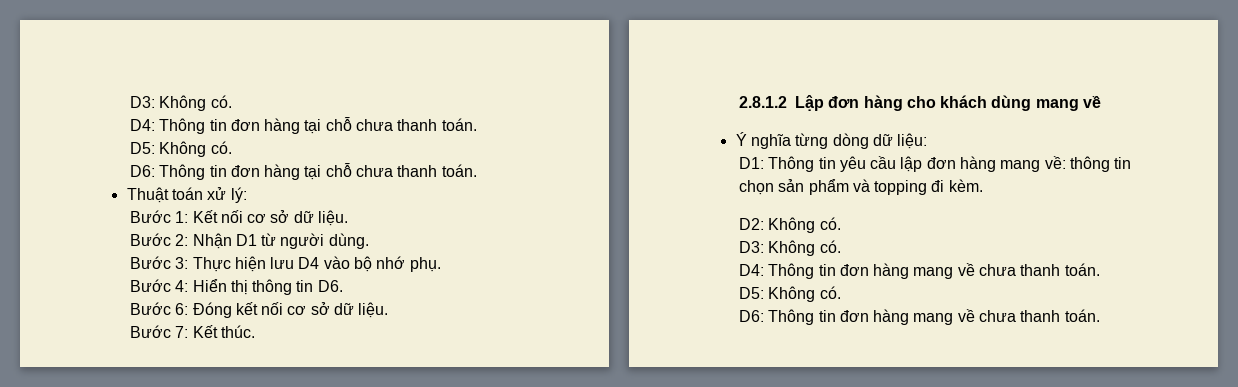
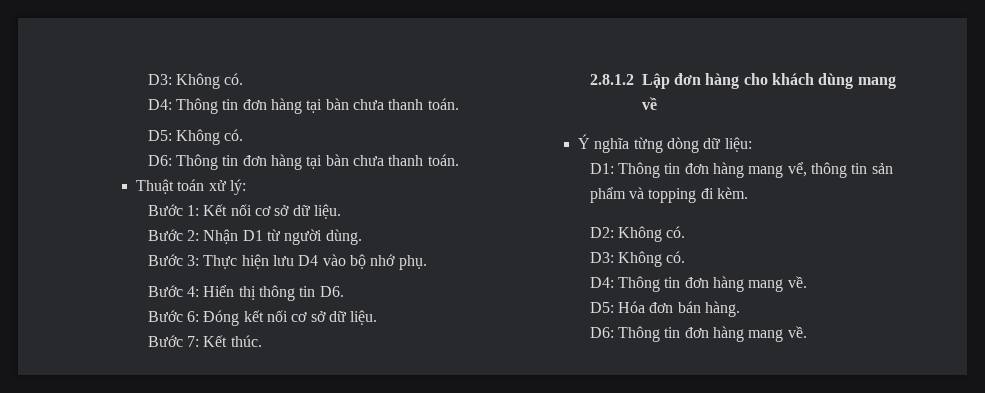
[325,117,352,131] chỗ -> [325,98,349,110] bàn
[325,163,352,177] chỗ -> [325,154,349,166] bàn
[839,156,1132,172] [738,180,774,195] yêu cầu lập đơn hàng mang về: thông tin chọn -> [684,162,868,178] đơn hàng mang vể, thông tin
[957,263,1100,276] [738,286,841,302] về chưa thanh toán. // D5: Không có. -> [787,276,807,288] [589,301,741,317] về. // D5: Hóa đơn bán hàng.
[957,309,1100,322] về chưa thanh toán. -> [787,326,807,338] về.

